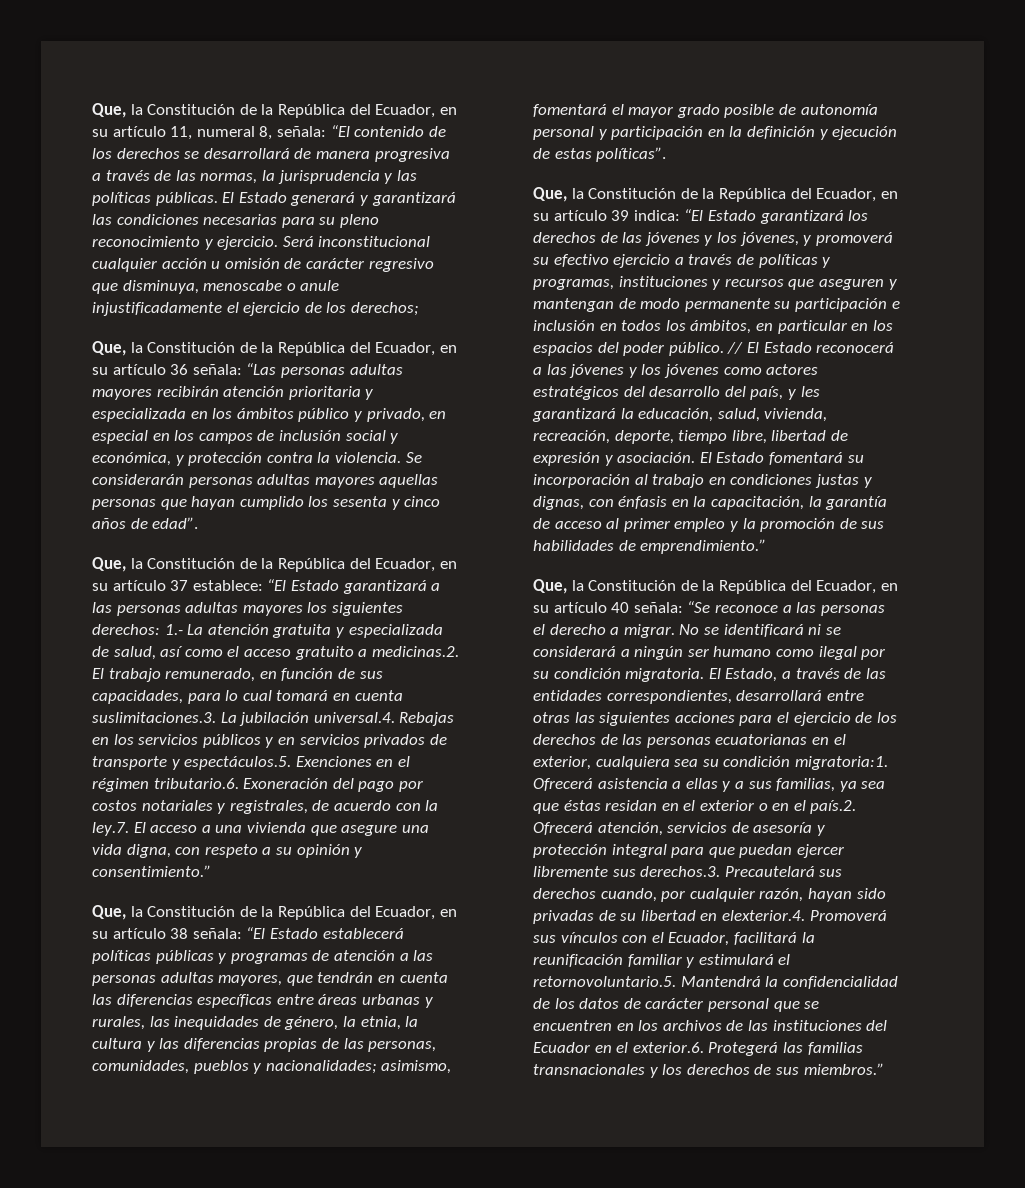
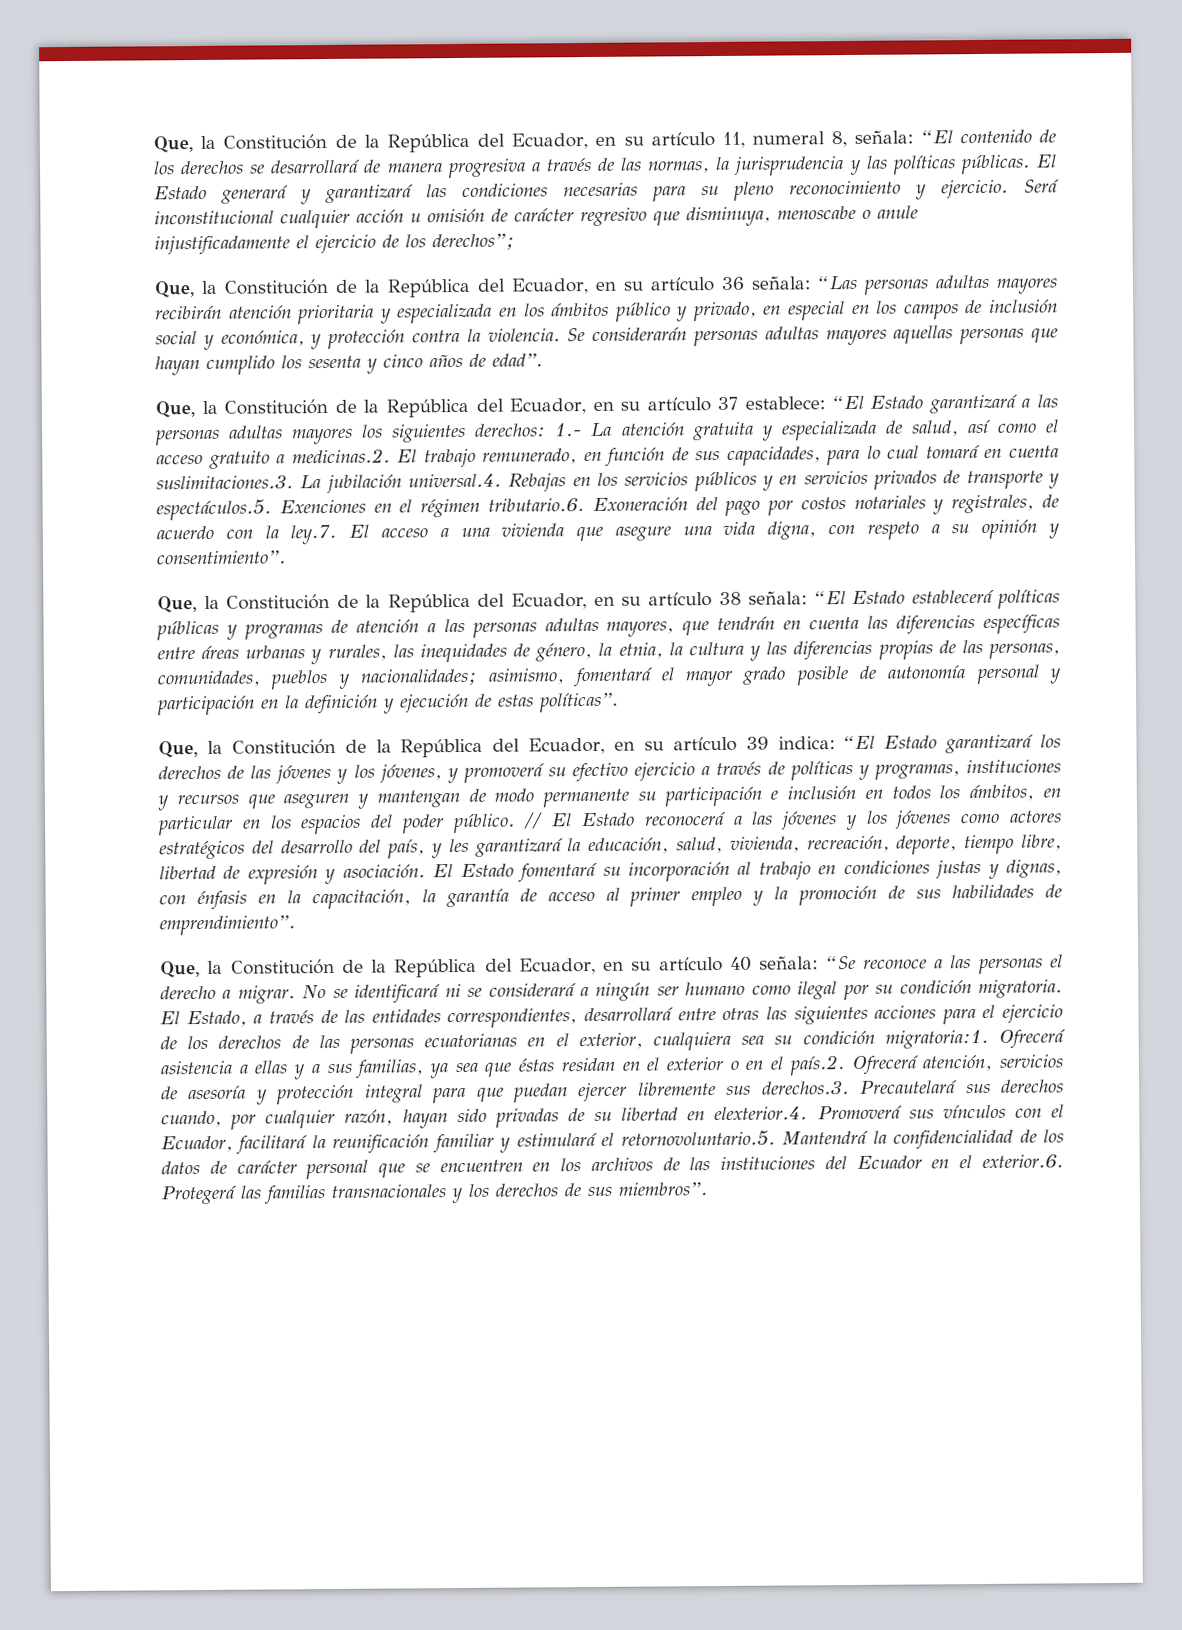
[350,302,419,316] derechos; -> [431,233,515,251] derechos”;
[91,865,211,877] consentimiento.” -> [155,550,287,565] consentimiento”.
[640,539,767,554] emprendimiento.” -> [158,915,296,936] emprendimiento”.
[803,1063,884,1075] miembros.” -> [617,1182,708,1196] miembros”.

